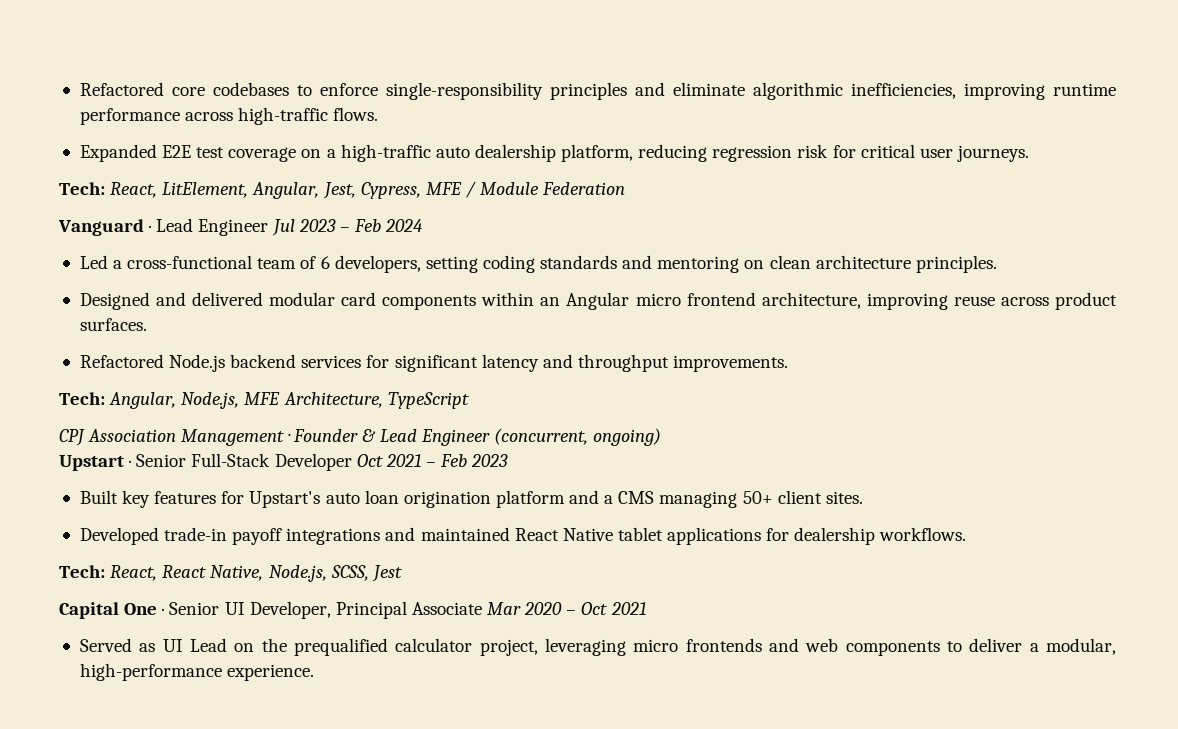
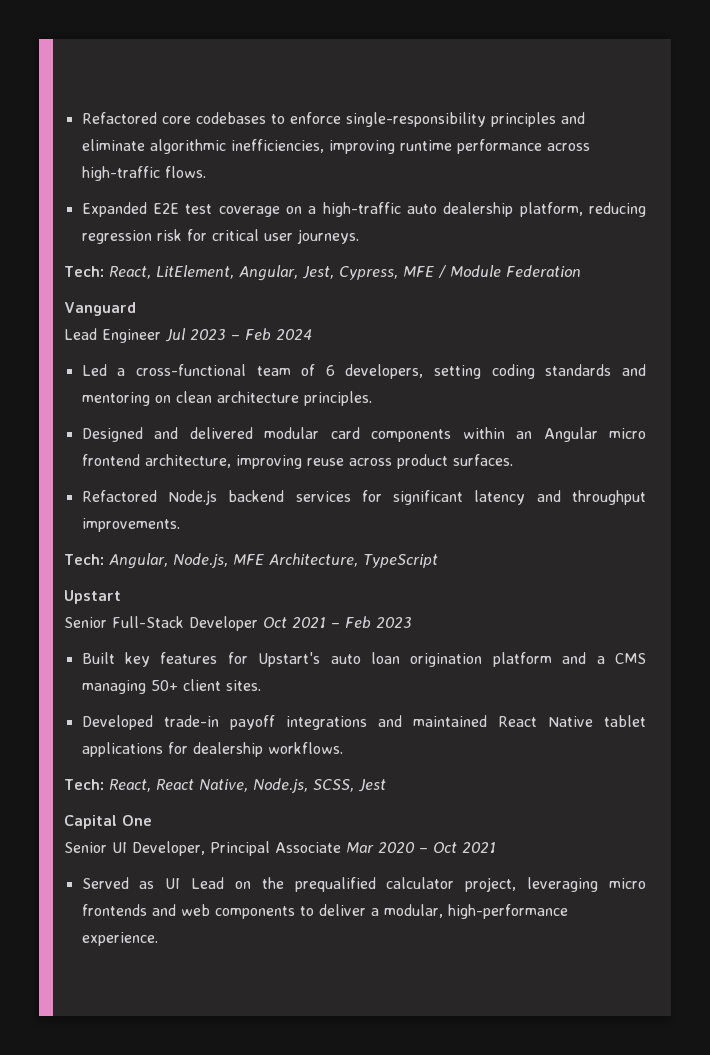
[149,225,153,232] · -> (136, 309) //
[59,428,662,446] [59,455,133,471] CPJ Association Management · Founder & Lead Engineer (concurrent, ongoing) // Upstart · -> [64,590,121,604] Upstart //
[162,608,166,615] · -> (152, 820) //

